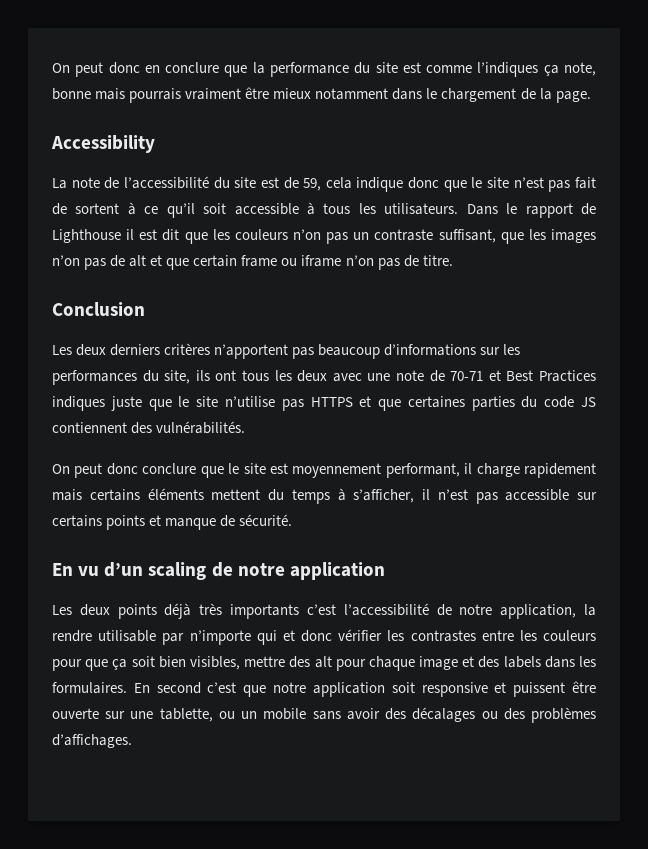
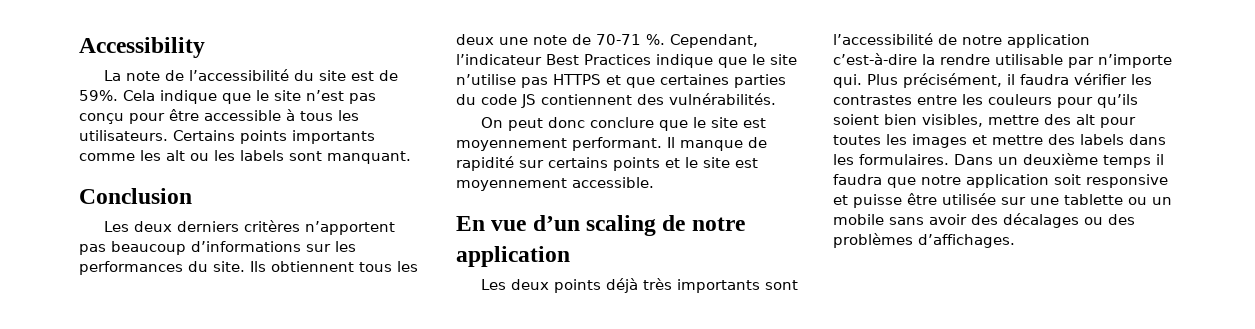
[52,62,596,77] [52,87,591,103] On peut donc en conclure que la performance du site est comme l’indiques ça note, bonne mais pourrais vraiment être mieux notamment dans le chargement de la page. // -> (79, 47) none
[303,177,440,192] 59, cela indique donc -> [79,90,217,104] 59%. Cela indique
[574,177,596,189] [52,202,227,218] fait de sortent à ce qu’il soit -> [79,109,199,124] conçu pour être
[466,203,597,218] [52,229,597,244] [52,255,453,270] Dans le rapport de Lighthouse il est dit que les couleurs n’on pas un contraste suffisant, que les images n’on pas de alt et que certain frame ou iframe n’on pas de titre. -> [173,130,375,144] [79,150,411,164] Certains points importants comme les alt ou les labels sont manquant.
[164,370,237,384] site, ils ont -> [213,261,354,272] site. Ils obtiennent
[332,373,362,382] avec -> (494, 39) none
[488,370,597,382] [52,396,142,411] et Best Practices indiques juste -> [646,34,758,48] [456,54,713,68] %. Cependant, l’indicateur Best Practices indique
[385,463,596,478] [52,488,597,504] [52,514,293,530] [52,563,100,576] performant, il charge rapidement mais certains éléments mettent du temps à s’afficher, il n’est pas accessible sur certains points et manque de sécurité. // En vu -> [572,137,767,151] [456,156,758,171] [456,177,654,191] [456,216,527,231] performant. Il manque de rapidité sur certains points et le site est moyennement accessible. // En vue
[306,604,336,615] c’est -> [764,280,798,290] sont
[500,604,577,619] application, -> [1007,34,1090,48] [833,53,917,65] application c’est-à-dire
[256,630,332,645] qui et donc -> [833,73,1069,88] qui. Plus précisément, il faudra
[85,656,155,671] que ça soit -> [1097,94,1138,108] [833,114,879,125] qu’ils soient
[368,656,475,671] chaque image et -> [833,134,1043,148] toutes les images et mettre
[133,682,237,694] En second c’est -> [954,153,1164,168] [833,174,882,185] Dans un deuxième temps il faudra
[513,681,597,697] [52,708,99,719] puissent être ouverte -> [853,193,996,208] puisse être utilisée
[159,708,213,722] tablette, -> [1064,194,1123,205] tablette

